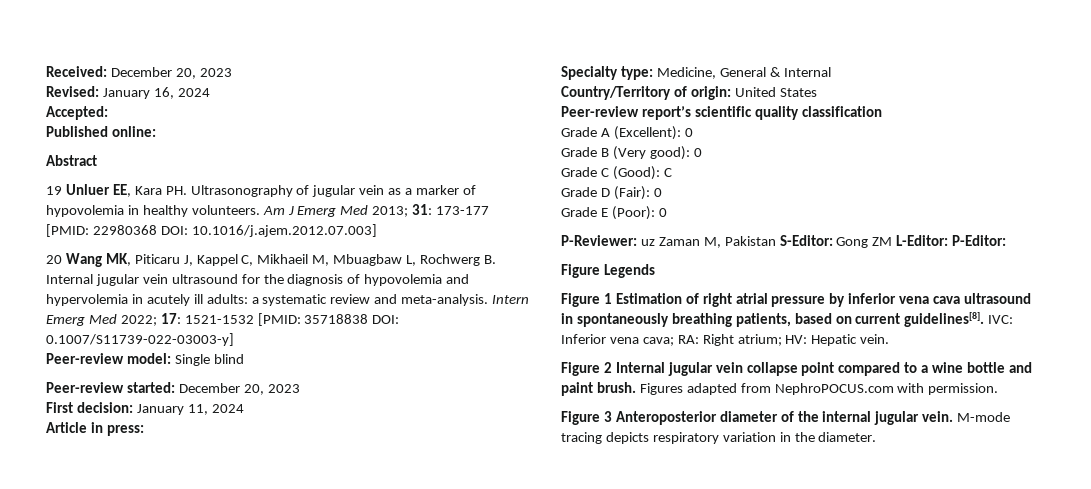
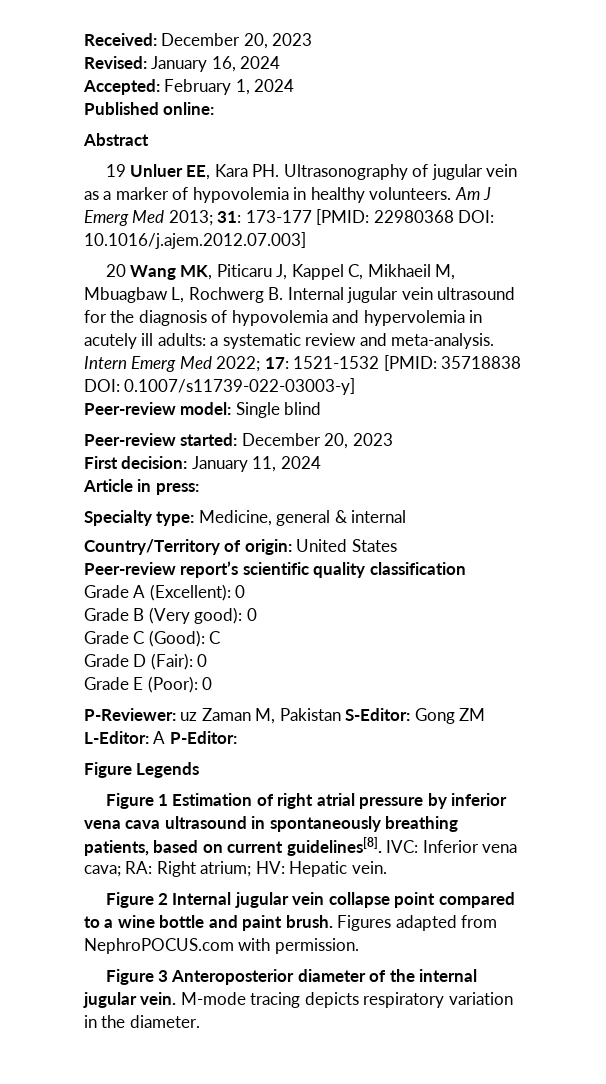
(108, 113) none -> [164,79,295,95] February 1, 2024
[46,333,234,346] 0.1007/S11739-022-03003-y] -> [124,378,356,395] 0.1007/s11739-022-03003-y]
[719,67,831,77] General & Internal -> [276,510,407,526] general & internal
(949, 240) none -> [153,731,166,744] A

